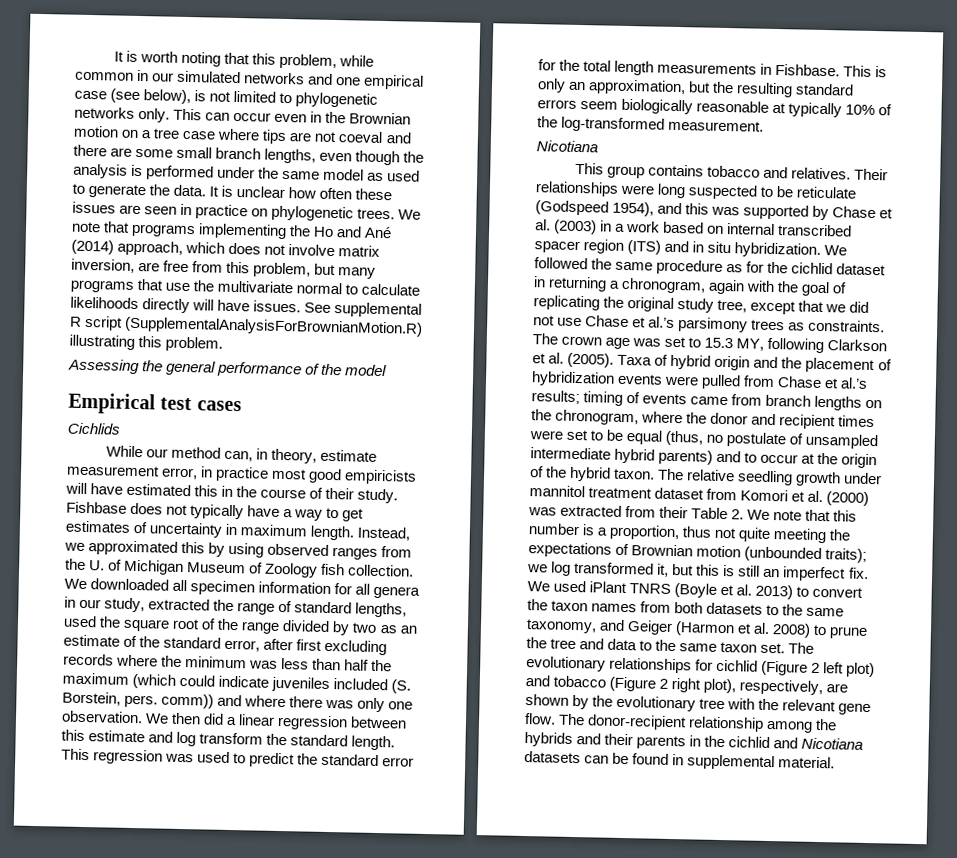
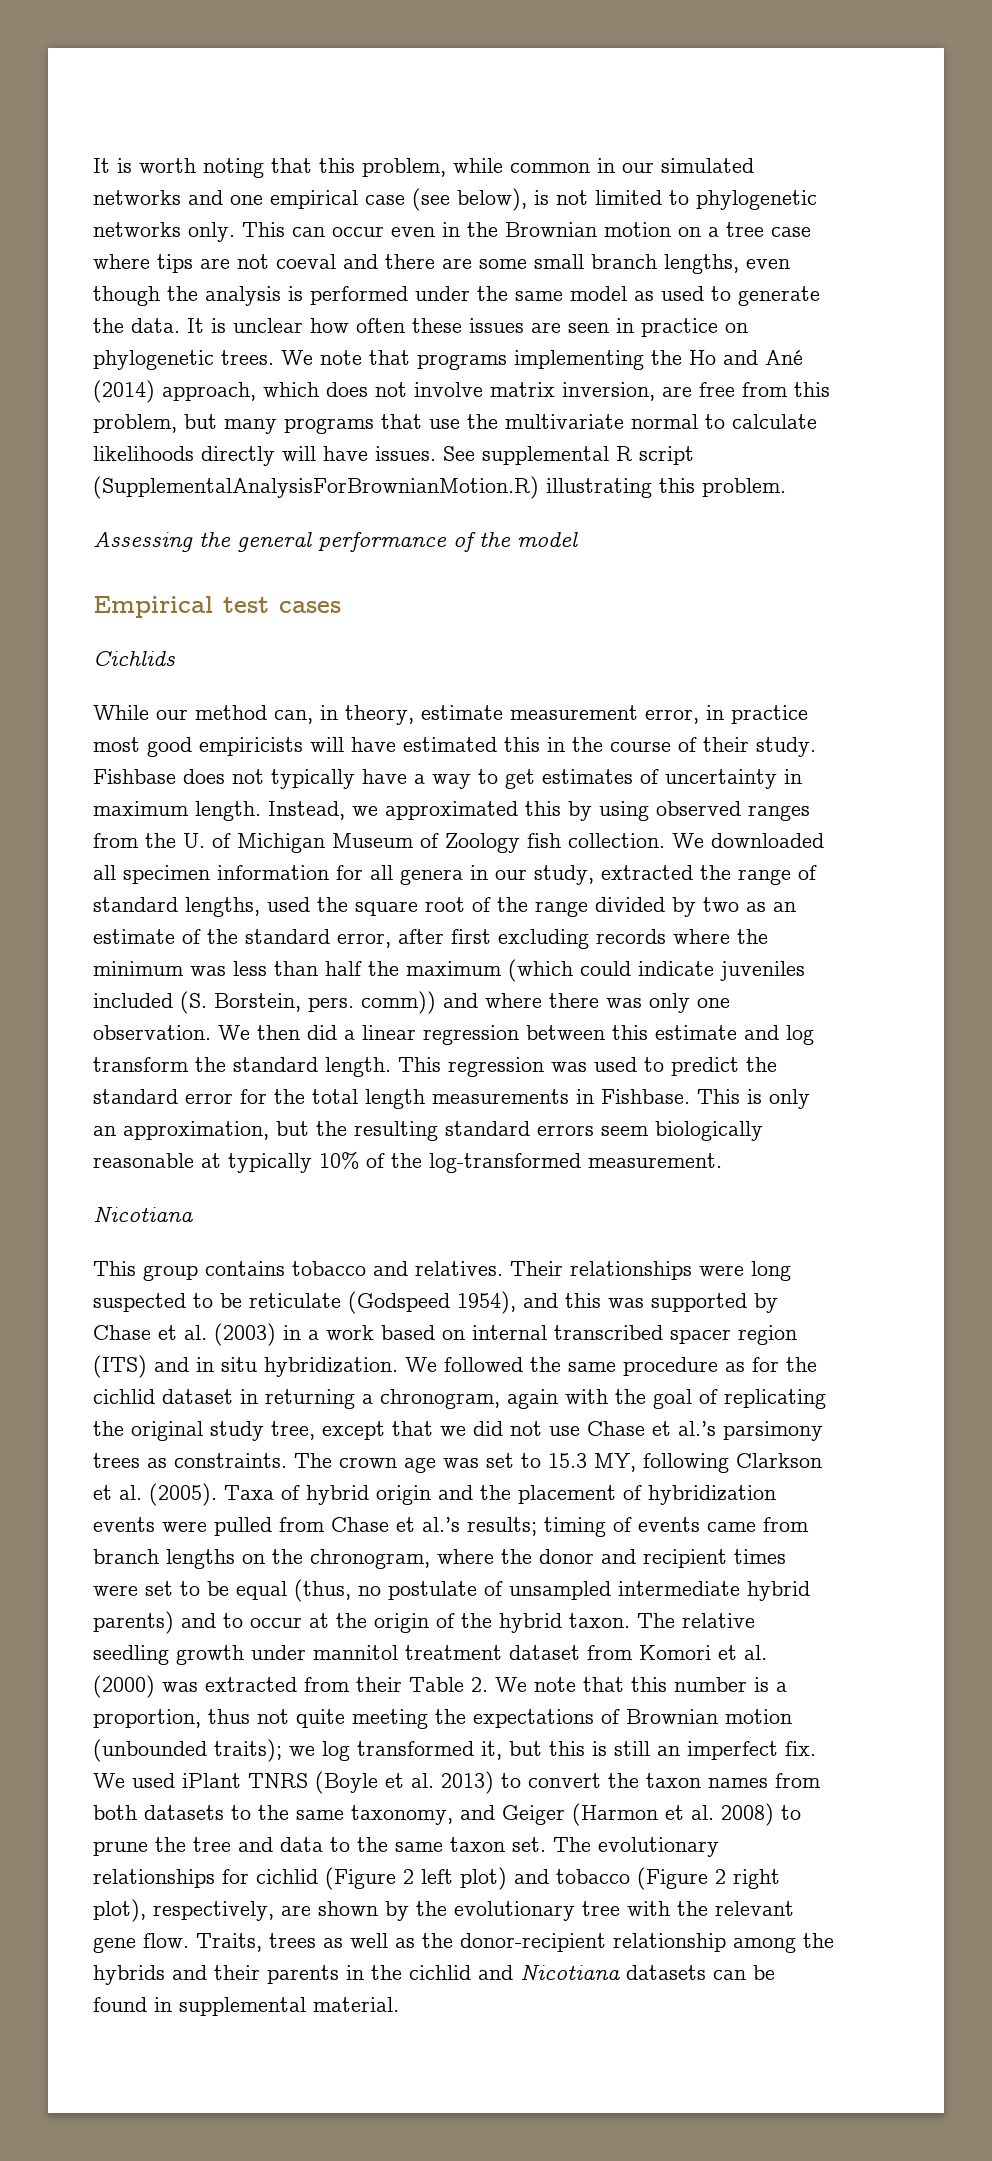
[558,713,586,726] The -> [196,1933,453,1952] Traits, trees as well as the

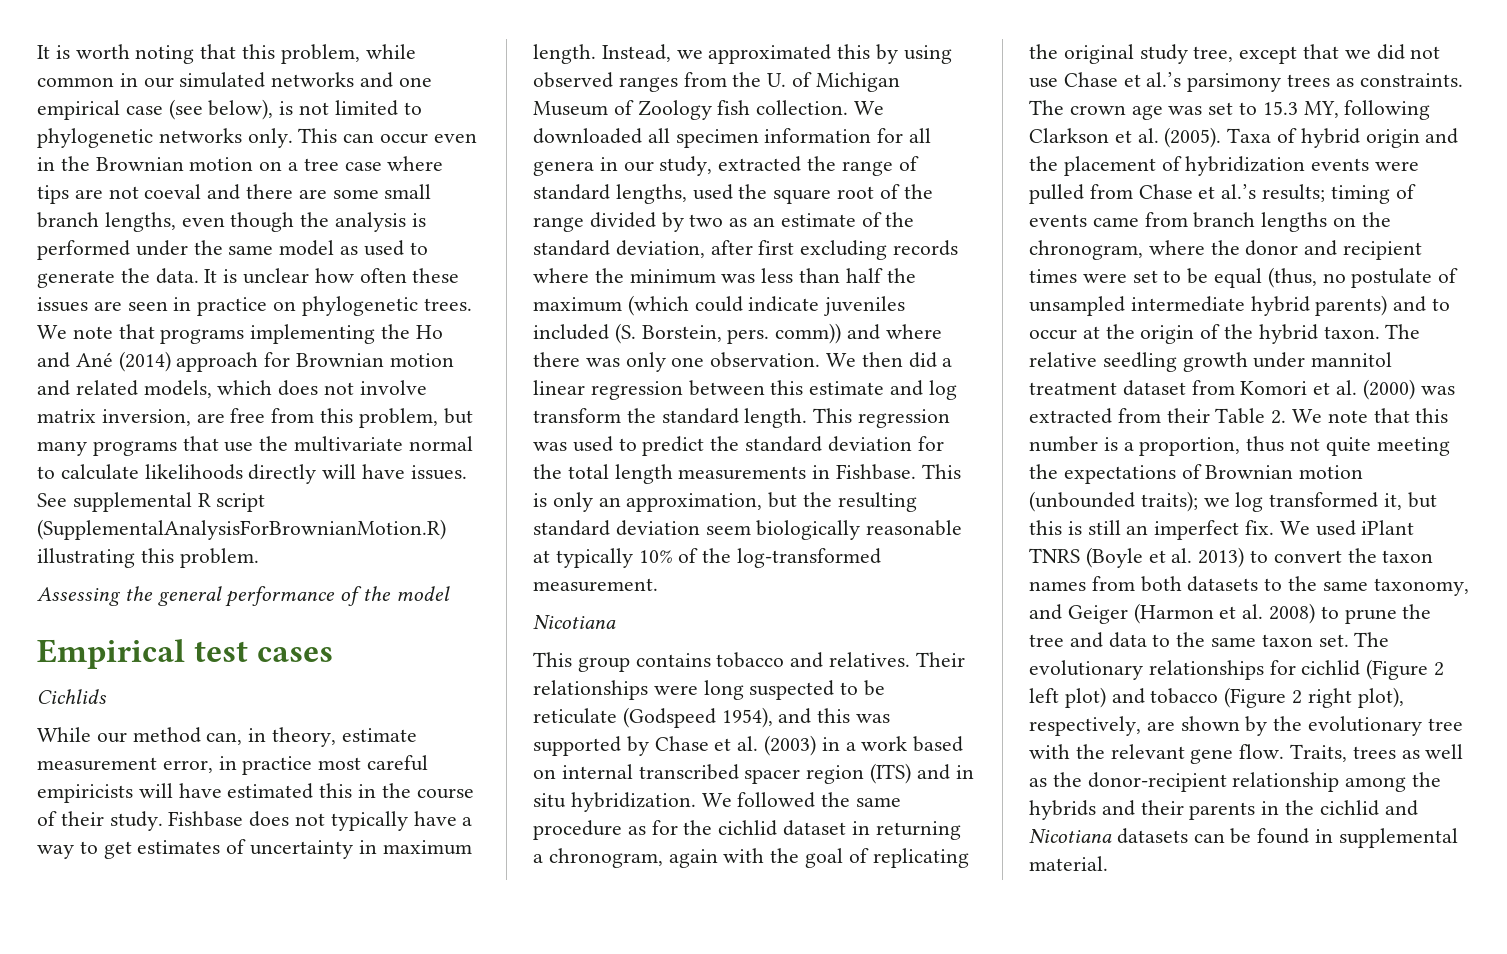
[162,382,256,401] approach, -> [176,352,454,372] [37,380,212,398] approach for Brownian motion and related models,
[147,737,192,757] good -> [367,755,429,771] careful
[337,933,391,948] error, -> [615,240,705,258] deviation,
[185,1093,233,1104] error -> [827,436,912,452] deviation
[537,1125,594,1136] errors -> [615,520,700,536] deviation

